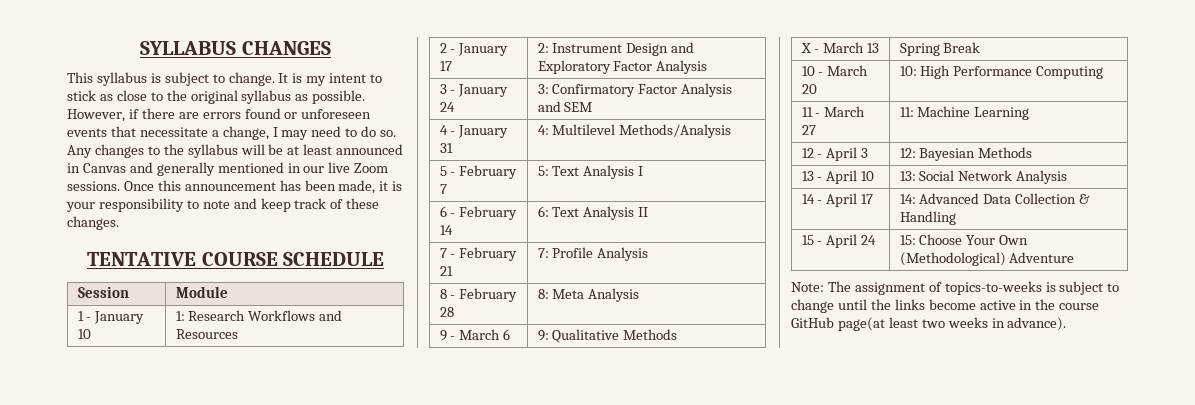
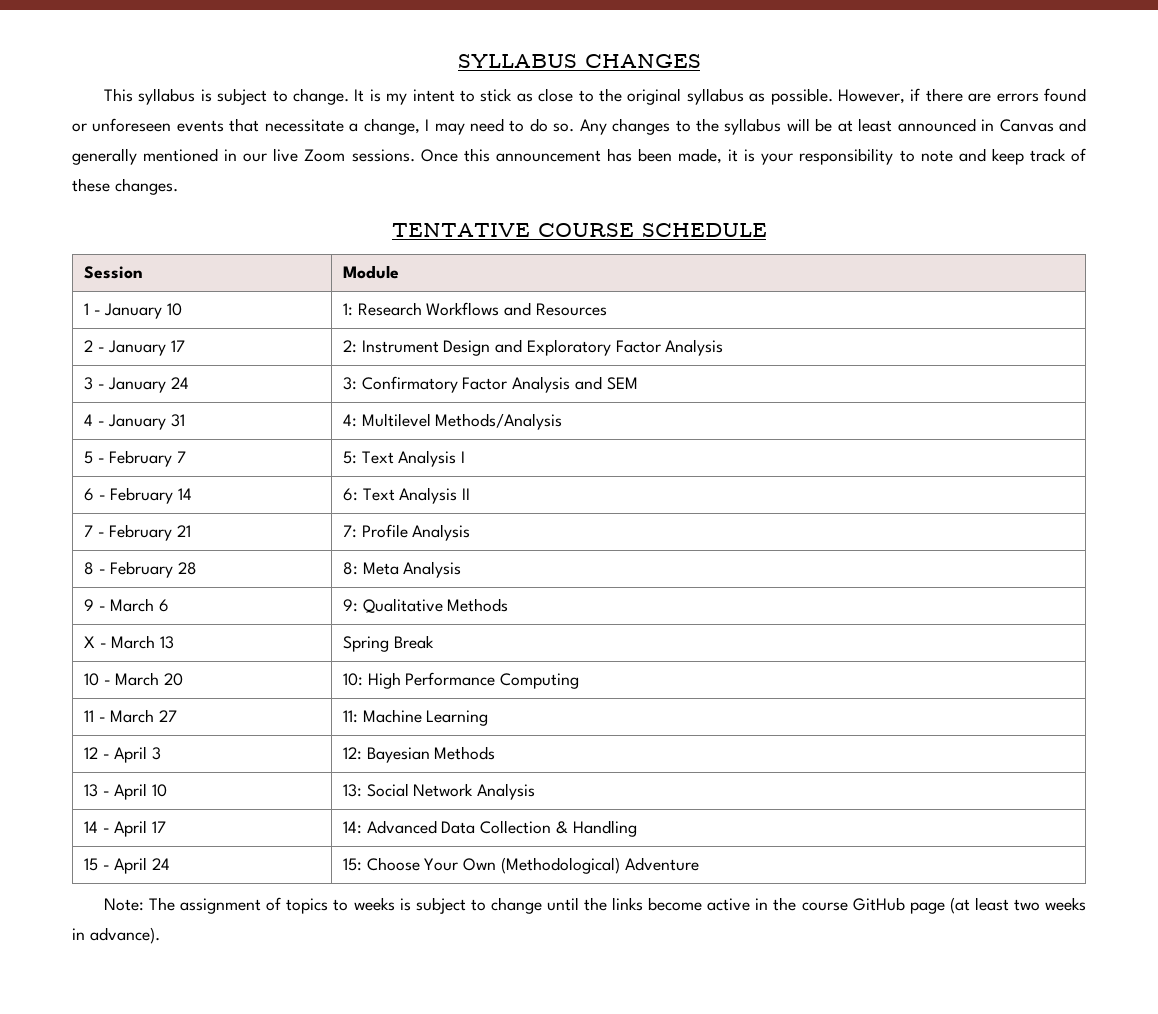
[944,281,1042,295] topics-to-weeks -> [286,897,395,914] topics to weeks
[837,317,885,331] page(at -> [909,897,970,914] page (at

